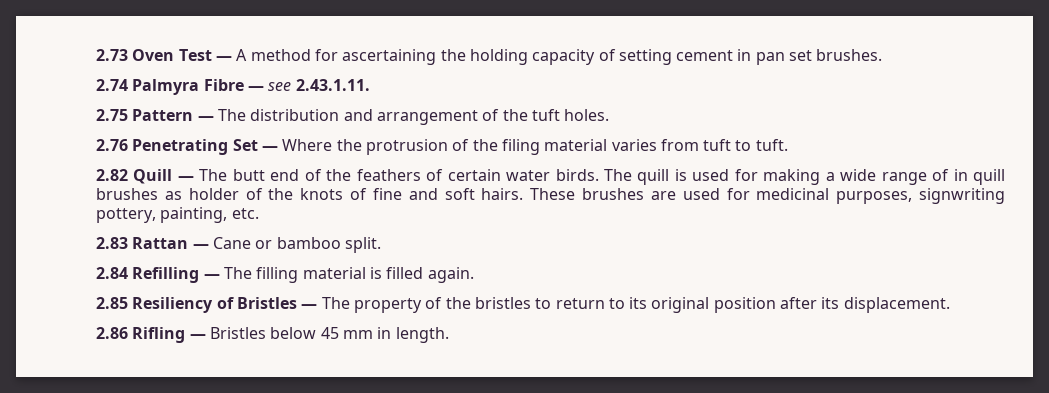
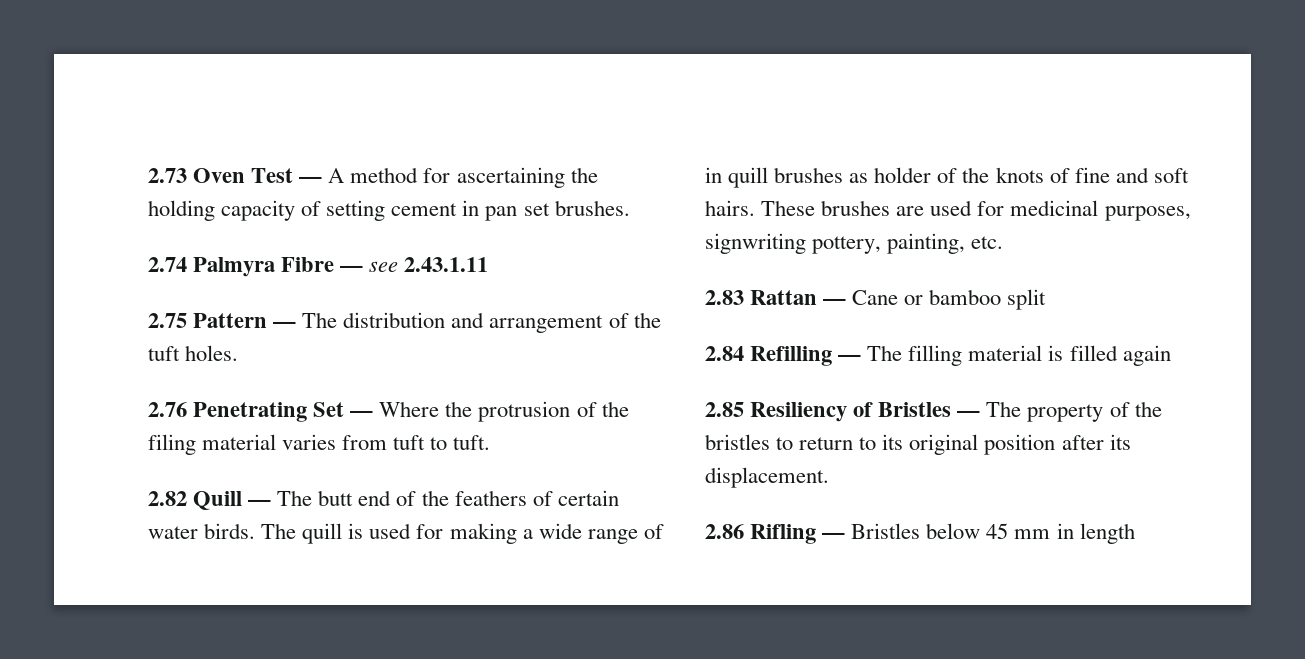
[295,79,370,91] 2.43.1.11. -> [404,257,489,272] 2.43.1.11
[344,237,381,253] split. -> [1007,289,1047,310] split
[427,267,474,283] again. -> [1122,345,1171,366] again
[395,327,449,343] length. -> [1079,523,1135,544] length

